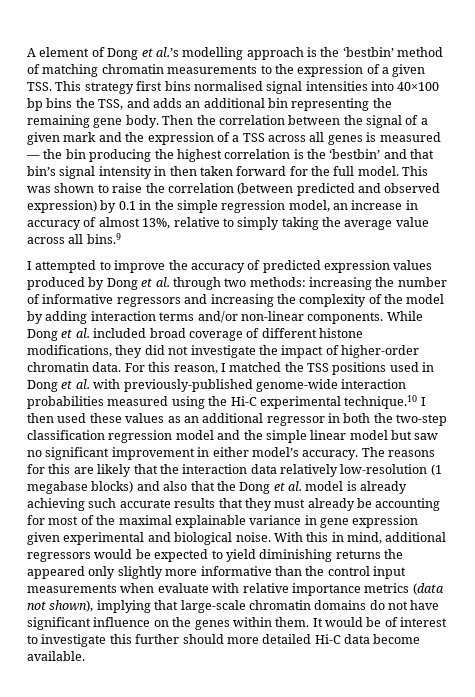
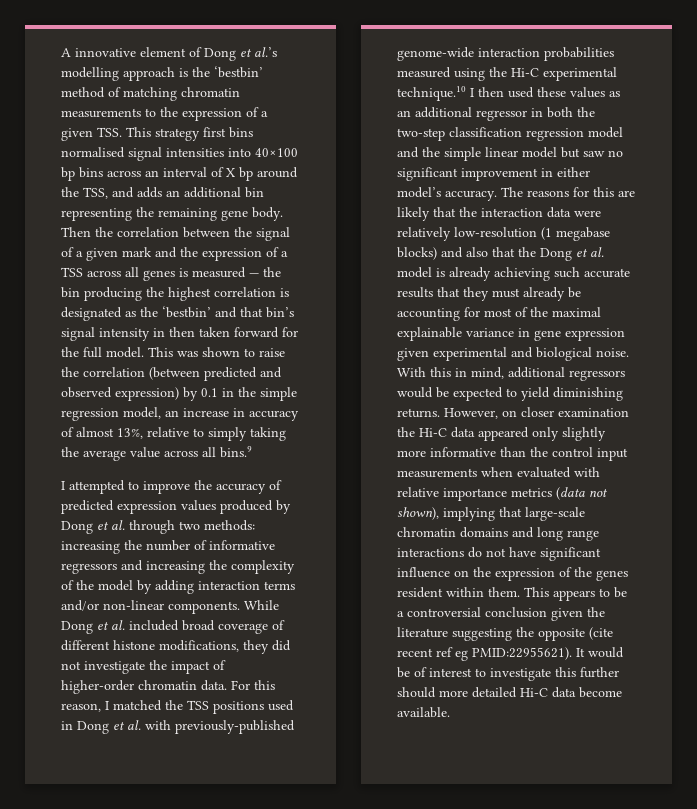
(36, 52) none -> [75,48,136,57] innovative
(73, 103) none -> [107,167,298,181] across an interval of X bp around
(304, 154) none -> [61,307,136,321] designated as
(277, 469) none -> [574,210,601,217] were
[335,549,403,559] returns the -> [397,407,629,419] [397,427,475,438] returns. However, on closer examination the Hi-C data
[157,583,209,593] evaluate -> [517,467,571,478] evaluated
(367, 605) none -> [512,527,599,541] [397,548,464,557] and long range interactions
[194,617,310,630] genes within them. -> [495,567,628,581] [397,587,627,601] [397,607,605,621] [397,627,613,641] [397,647,572,661] expression of the genes resident within them. This appears to be a controversial conclusion given the literature suggesting the opposite (cite recent ref eg PMID:22955621).

